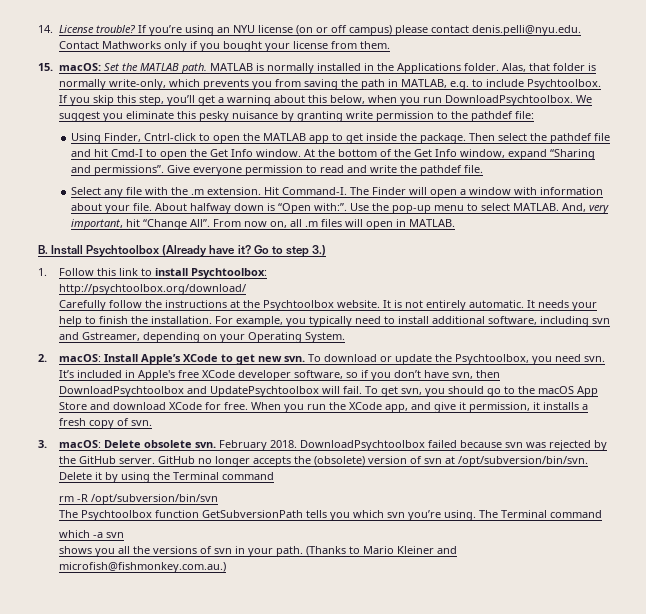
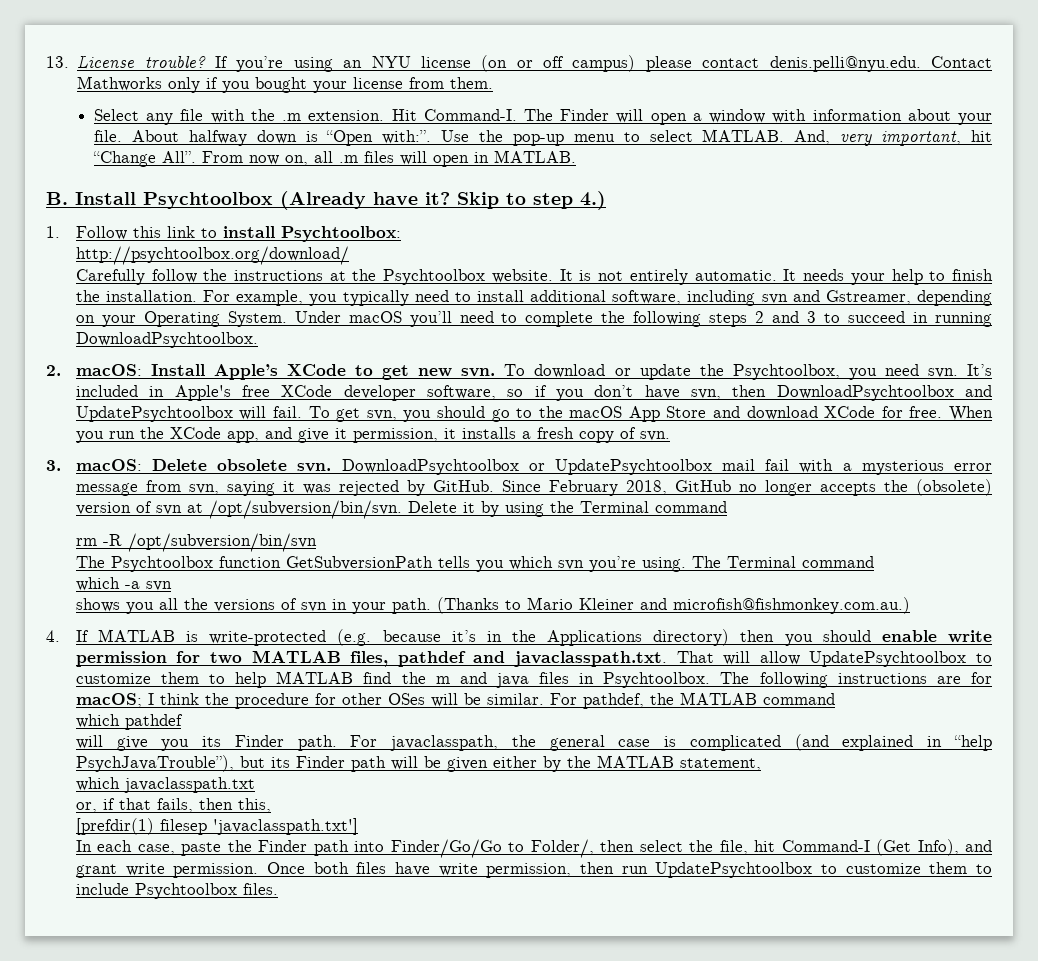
[38,25,53,33] 14. -> [46,56,69,68] 13.
[38,63,597,74] [59,79,602,90] [59,95,593,106] [59,111,535,122] [71,133,611,144] [71,149,596,160] [71,165,484,176] // 15. macOS: Set the MATLAB path. MATLAB is normally installed in the Applications folder. Alas, that folder is normally write-only, which prevents you from saving the path in MATLAB, e.g. to include Psychtoolbox. If you skip this step, you’ll get a warning about this below, when you run DownloadPsychtoolbox. We suggest you eliminate this pesky nuisance by granting write permission to the pathdef file: // Using Finder, Cntrl-click to open the MATLAB app to get inside the package. Then select the pathdef file and hit Cmd-I to open the Get Info window. At the bottom of the Get Info window, expand “Sharing and permissions”. Give everyone permission to read and write the pathdef file. -> (494, 83) none
[253,245,269,254] Go -> [457,192,499,209] Skip
[311,245,326,256] 3.) -> [580,191,606,210] 4.)
(346, 337) none -> [294,311,992,327] [75,332,258,348] Under macOS you’ll need to complete the following steps 2 and 3 to succeed in running DownloadPsychtoolbox.
[219,440,608,451] [59,456,156,464] February 2018. DownloadPsychtoolbox failed because svn was rejected by the GitHub server. -> [341,459,993,475] [75,480,667,496] DownloadPsychtoolbox or UpdatePsychtoolbox mail fail with a mysterious error message from svn, saying it was rejected by GitHub. Since February 2018,
(227, 567) none -> [46,629,993,646] [75,650,993,667] [75,671,993,688] [75,692,835,709] [75,714,183,730] [75,734,993,751] [75,755,761,772] [75,777,255,793] [75,798,271,813] [75,818,358,835] [75,839,992,858] [75,862,992,878] [75,883,278,899] // 4. If MATLAB is write-protected (e.g. because it’s in the Applications directory) then you should enable write permission for two MATLAB files, pathdef and javaclasspath.txt. That will allow UpdatePsychtoolbox to customize them to help MATLAB find the m and java files in Psychtoolbox. The following instructions are for macOS; I think the procedure for other OSes will be similar. For pathdef, the MATLAB command // which pathdef // will give you its Finder path. For javaclasspath, the general case is complicated (and explained in “help PsychJavaTrouble”), but its Finder path will be given either by the MATLAB statement, // which javaclasspath.txt // or, if that fails, then this, // [prefdir(1) filesep 'javaclasspath.txt'] // In each case, paste the Finder path into Finder/Go/Go to Folder/, then select the file, hit Command-I (Get Info), and grant write permission. Once both files have write permission, then run UpdatePsychtoolbox to customize them to include Psychtoolbox files.

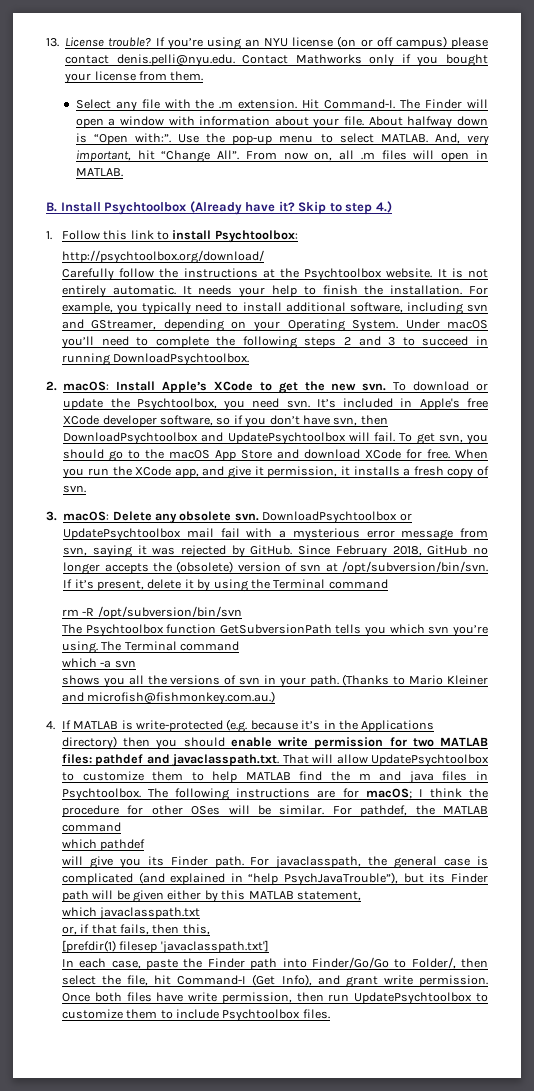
[825,290,911,305] Gstreamer, -> [91,320,157,330] GStreamer,
(410, 372) none -> [304,381,325,391] the
(207, 465) none -> [155,513,177,524] any
[407,501,457,513] Delete -> [63,579,182,591] If it’s present, delete
[350,651,389,667] files, -> [61,754,92,764] files:
[566,756,591,768] the -> [221,890,246,900] this

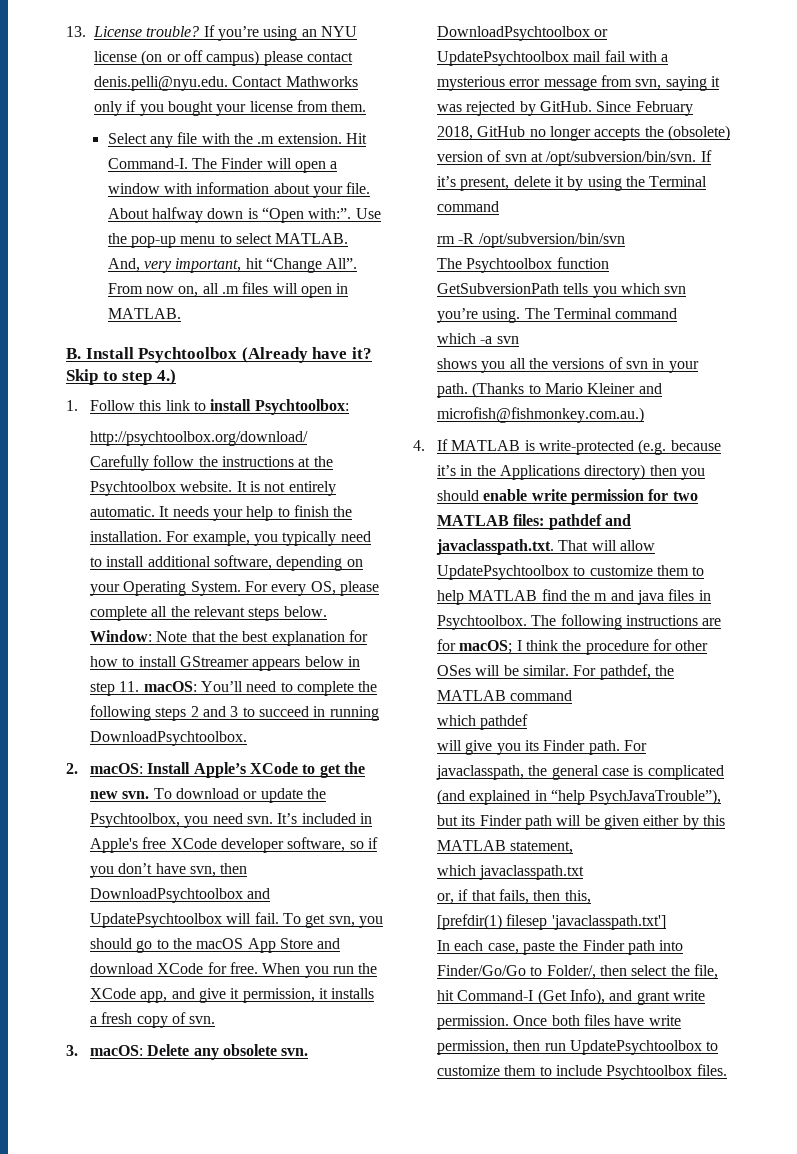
[406,302,488,315] [61,319,157,330] including svn and GStreamer, -> (272, 562) none
[405,319,489,329] [60,336,94,349] Under macOS you’ll -> [244,581,379,596] [90,606,327,621] [90,630,368,646] [90,656,360,671] [90,681,243,696] For every OS, please complete all the relevant steps below. Window: Note that the best explanation for how to install GStreamer appears below in step 11. macOS: You’ll

